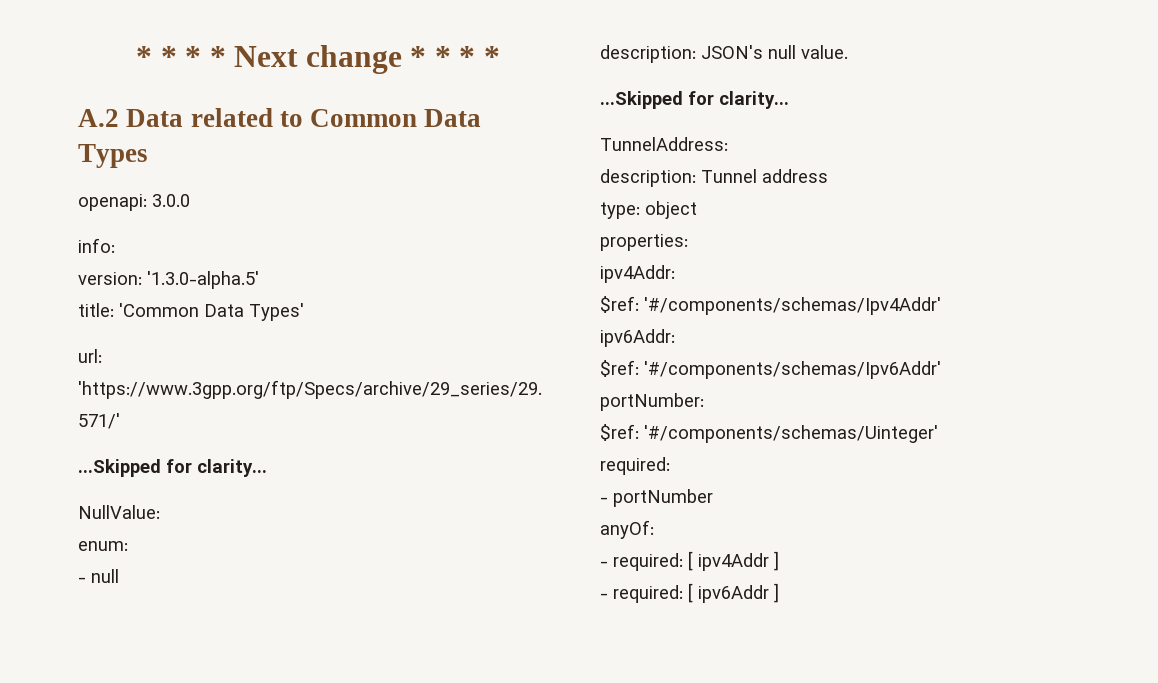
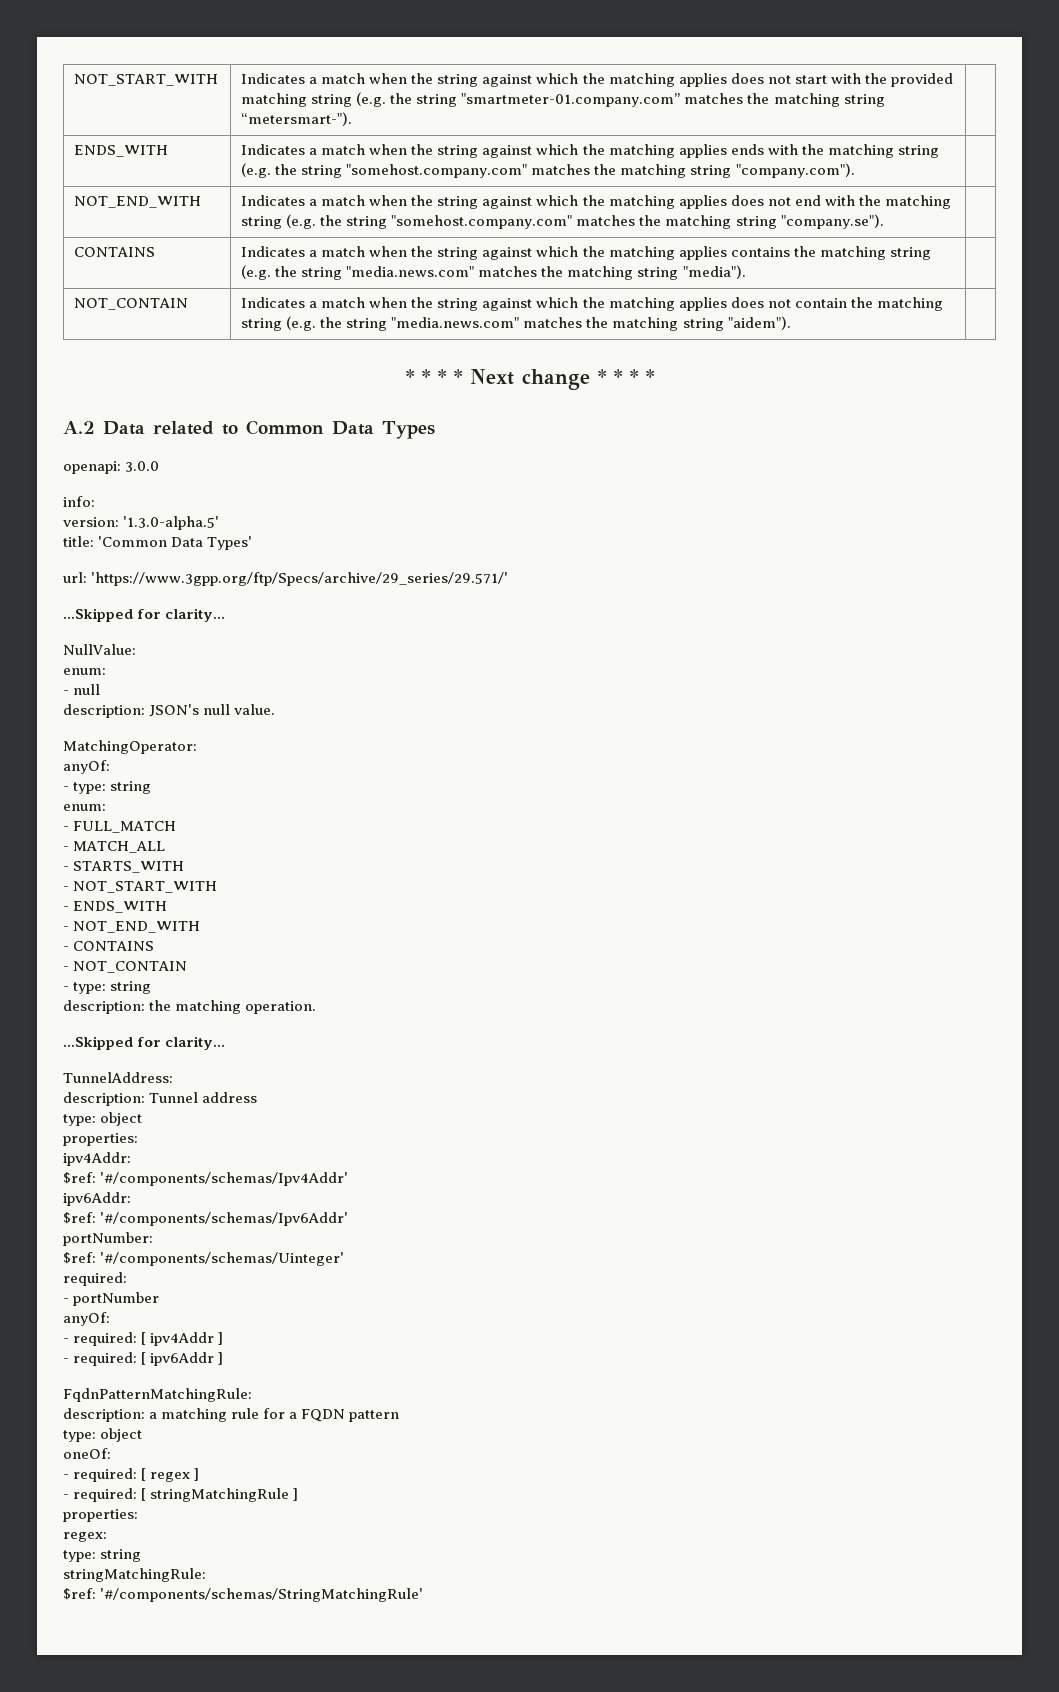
(136, 56) none -> [74,74,219,86] [241,73,953,87] [241,92,885,107] [241,112,353,126] [74,145,169,157] [241,144,939,158] [241,163,855,178] [74,196,202,208] [241,195,951,209] [241,214,884,229] [74,247,156,257] [241,246,931,260] [241,265,746,280] [74,298,189,310] [241,297,943,311] [241,316,791,331] NOT_START_WITH | Indicates a match when the string against which the matching applies does not start with the provided matching string (e.g. the string "smartmeter-01.company.com” matches the matching string “metersmart-"). | // ENDS_WITH | Indicates a match when the string against which the matching applies ends with the matching string (e.g. the string "somehost.company.com" matches the matching string "company.com"). | // NOT_END_WITH | Indicates a match when the string against which the matching applies does not end with the matching string (e.g. the string "somehost.company.com" matches the matching string "company.se"). | // CONTAINS | Indicates a match when the string against which the matching applies contains the matching string (e.g. the string "media.news.com" matches the matching string "media"). | // NOT_CONTAIN | Indicates a match when the string against which the matching applies does not contain the matching string (e.g. the string "media.news.com" matches the matching string "aidem"). | //
(848, 52) none -> [63,740,197,754] [63,760,110,774] [63,781,152,794] [63,804,106,811] [63,821,177,833] [63,841,166,853] [63,861,185,873] [63,881,218,893] [63,901,168,913] [63,921,201,933] [63,941,155,951] [63,961,188,973] [63,981,152,994] [63,1000,317,1014] // MatchingOperator: // anyOf: // - type: string // enum: // - FULL_MATCH // - MATCH_ALL // - STARTS_WITH // - NOT_START_WITH // - ENDS_WITH // - NOT_END_WITH // - CONTAINS // - NOT_CONTAIN // - type: string // description: the matching operation.
(779, 593) none -> [63,1388,252,1402] [63,1408,400,1422] [63,1428,143,1442] [63,1448,111,1459] [63,1468,200,1482] [63,1488,299,1502] [63,1509,138,1522] [63,1532,107,1542] [63,1549,142,1562] [63,1568,206,1582] [63,1588,424,1602] // FqdnPatternMatchingRule: // description: a matching rule for a FQDN pattern // type: object // oneOf: // - required: [ regex ] // - required: [ stringMatchingRule ] // properties: // regex: // type: string // stringMatchingRule: // $ref: '#/components/schemas/StringMatchingRule'

